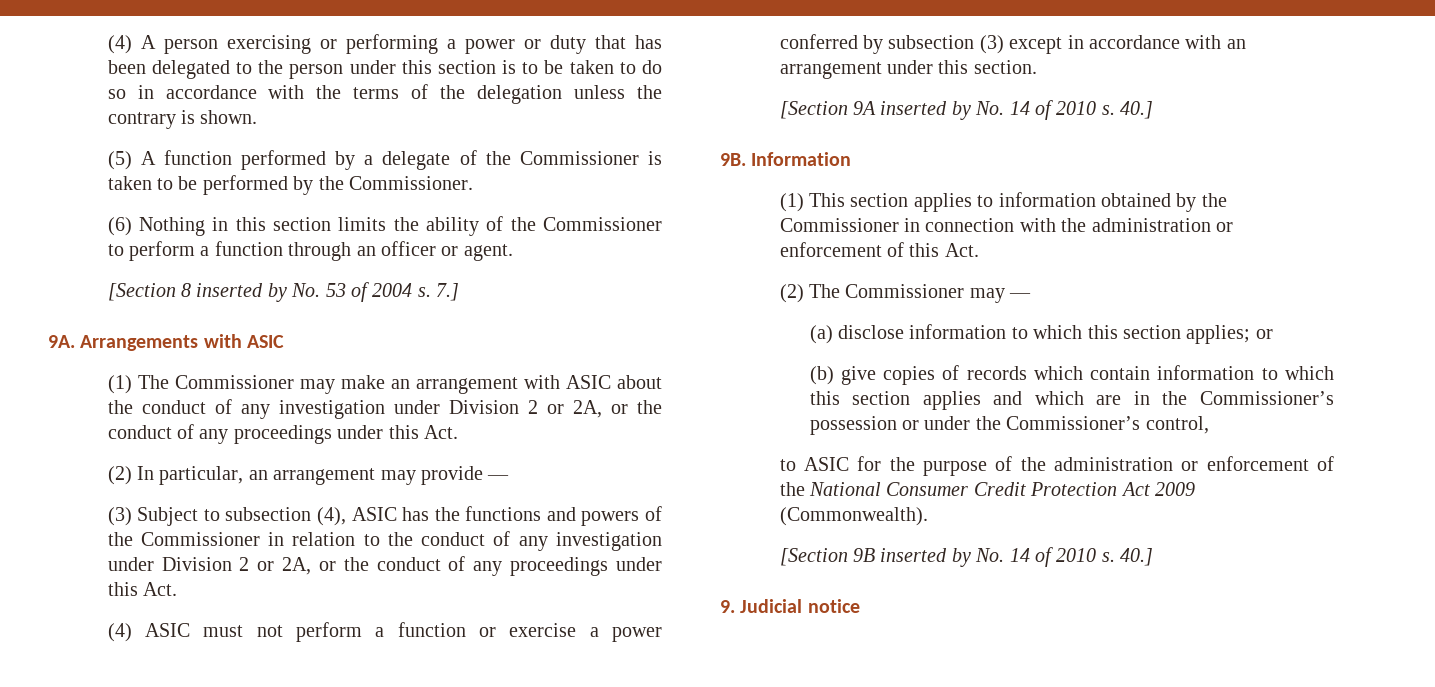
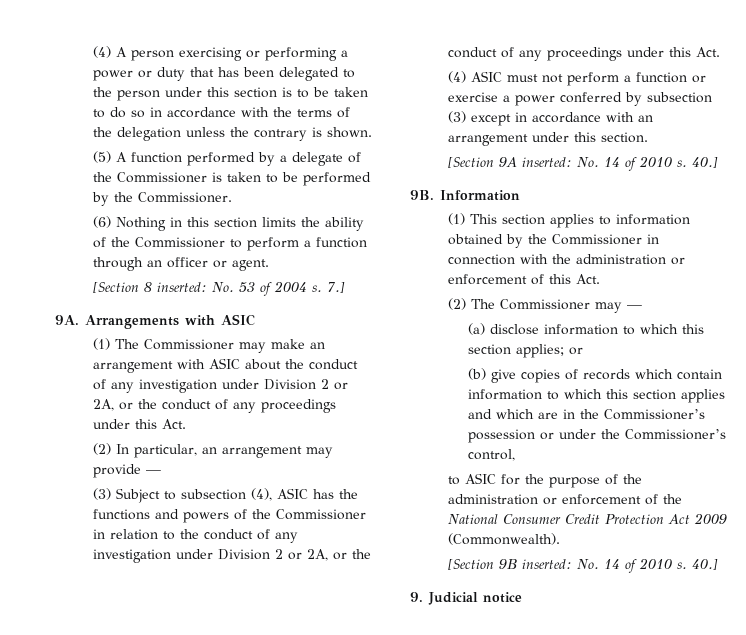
[196,283,287,302] inserted by -> [157,282,208,292] inserted:
[880,101,971,120] inserted by -> [522,157,573,167] inserted:
[880,548,971,567] inserted by -> [522,559,573,569] inserted:

